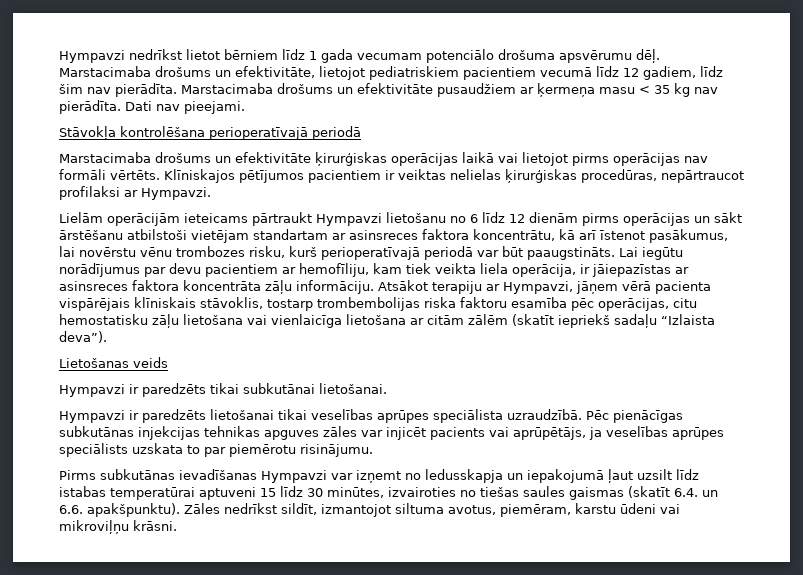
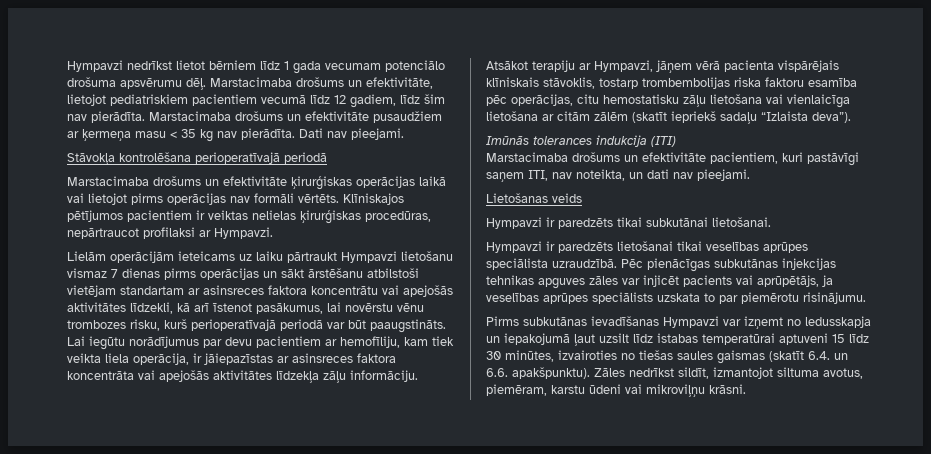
(248, 218) none -> [239,251,283,261] uz laiku
[450,212,578,223] no 6 līdz 12 dienām -> [67,268,160,278] vismaz 7 dienas
[473,229,555,241] koncentrātu, -> [311,285,453,297] [67,302,173,314] koncentrātu vai apejošās aktivitātes līdzekli,
(261, 285) none -> [138,370,319,383] vai apejošās aktivitātes līdzekļa
(107, 337) none -> [486,135,676,147] [486,152,859,166] [486,169,750,182] // Imūnās tolerances indukcija (ITI) // Marstacimaba drošums un efektivitāte pacientiem, kuri pastāvīgi saņem ITI, nav noteikta, un dati nav pieejami.

